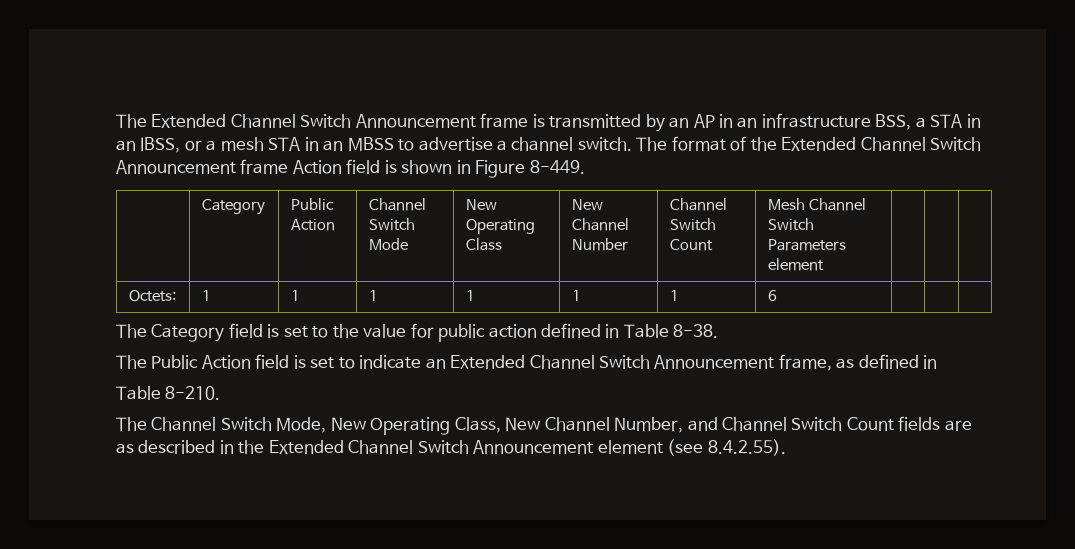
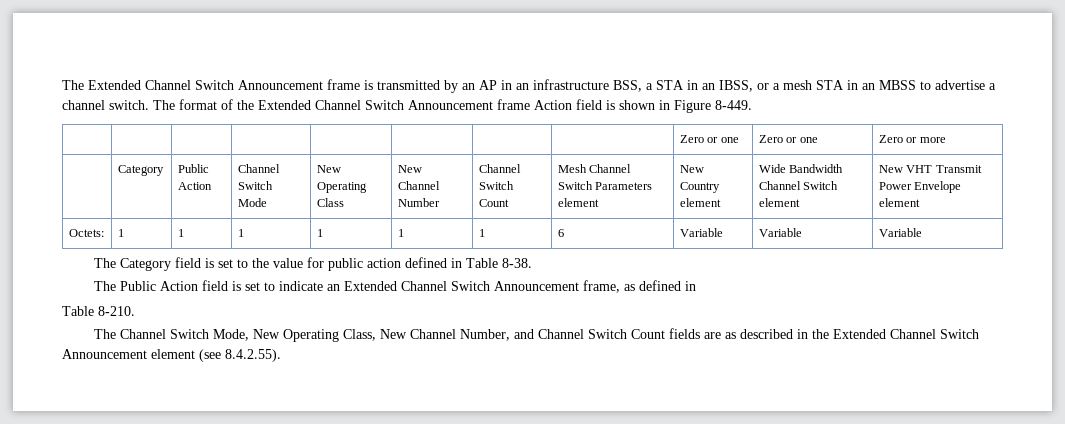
(585, 167) none -> [679,135,739,143] [758,135,818,143] [878,135,946,143] // | | | | | | | | Zero or one | Zero or one | Zero or more
(824, 264) | | -> [679,165,704,173] [679,182,720,193] [679,198,721,207] [758,164,844,173] [758,181,839,190] [758,198,800,207] [878,165,982,173] [878,181,962,193] [878,198,920,207] New Country element | Wide Bandwidth Channel Switch element | New VHT Transmit Power Envelope element
(777, 295) | | -> [679,228,723,237] [758,228,802,237] [878,228,922,237] Variable | Variable | Variable

